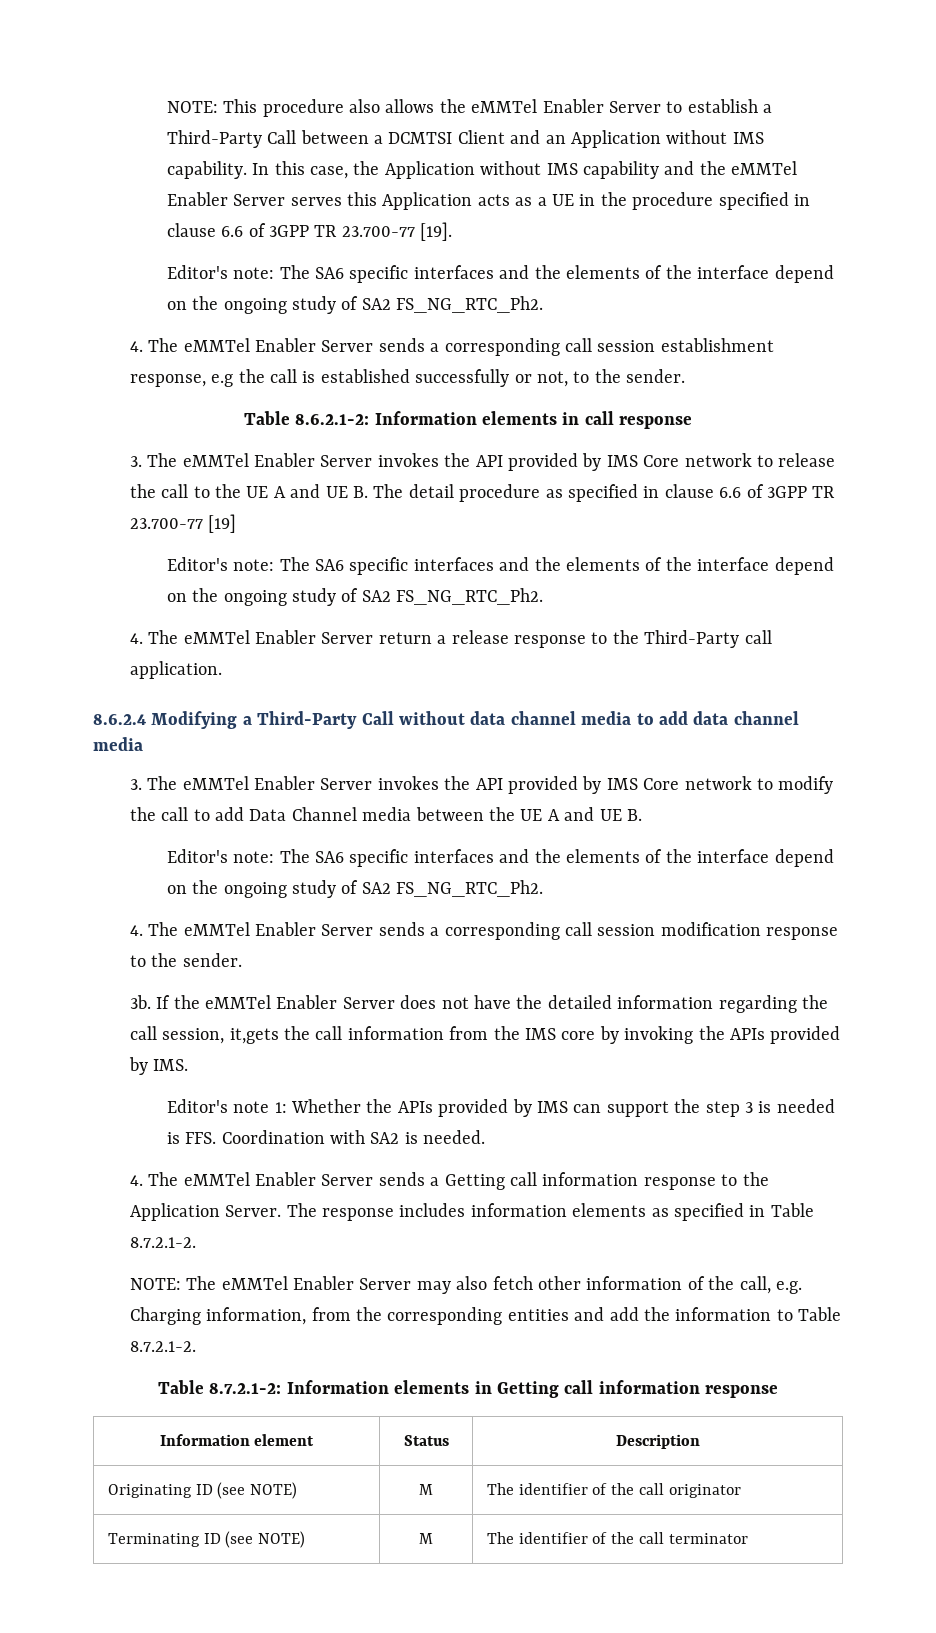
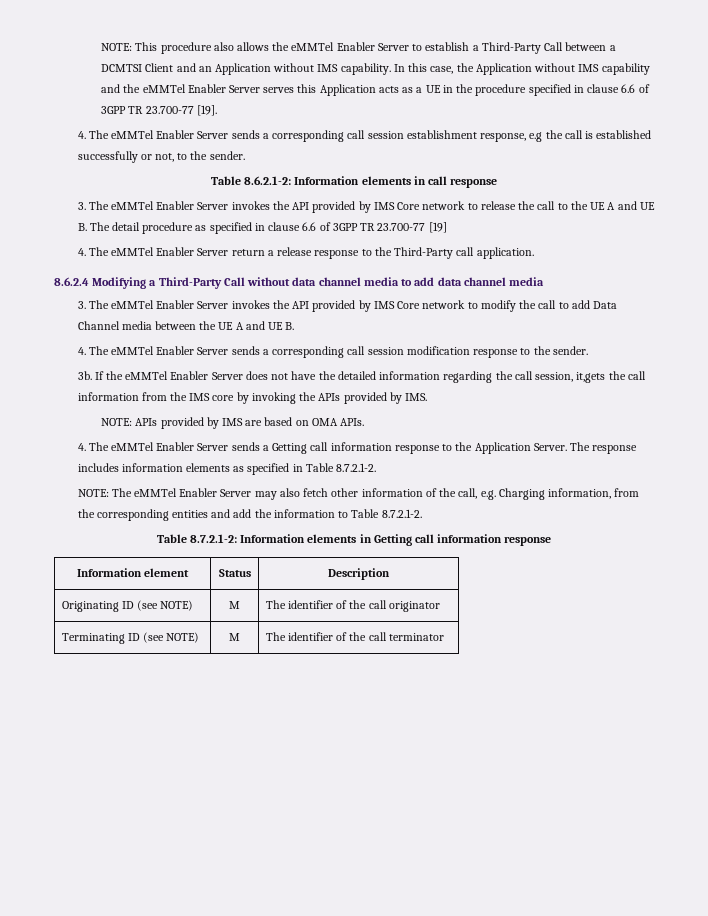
[166,265,834,283] [166,296,544,314] // Editor's note: The SA6 specific interfaces and the elements of the interface depend on the ongoing study of SA2 FS_NG_RTC_Ph2. -> (217, 110) none
[166,557,834,575] [166,588,544,606] // Editor's note: The SA6 specific interfaces and the elements of the interface depend on the ongoing study of SA2 FS_NG_RTC_Ph2. -> (447, 227) none
[166,849,834,867] [166,880,544,898] // Editor's note: The SA6 specific interfaces and the elements of the interface depend on the ongoing study of SA2 FS_NG_RTC_Ph2. -> (295, 326) none
[166,1099,835,1117] [166,1130,486,1144] Editor's note 1: Whether the APIs provided by IMS can support the step 3 is needed is FFS. Coordination with SA2 is needed. -> [101,417,365,429] NOTE: APIs provided by IMS are based on OMA APIs.

